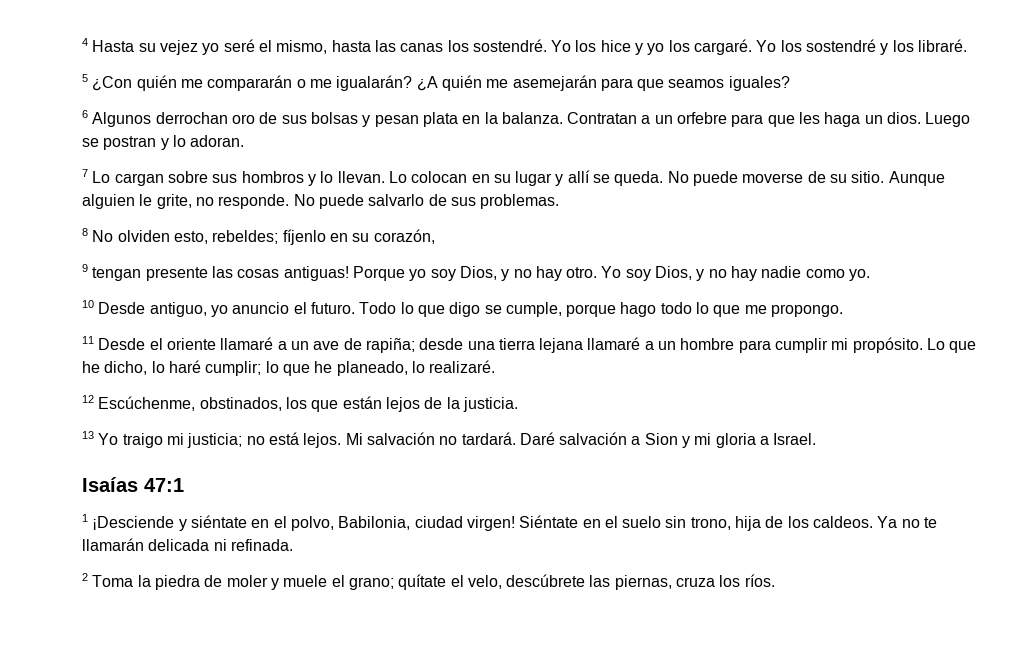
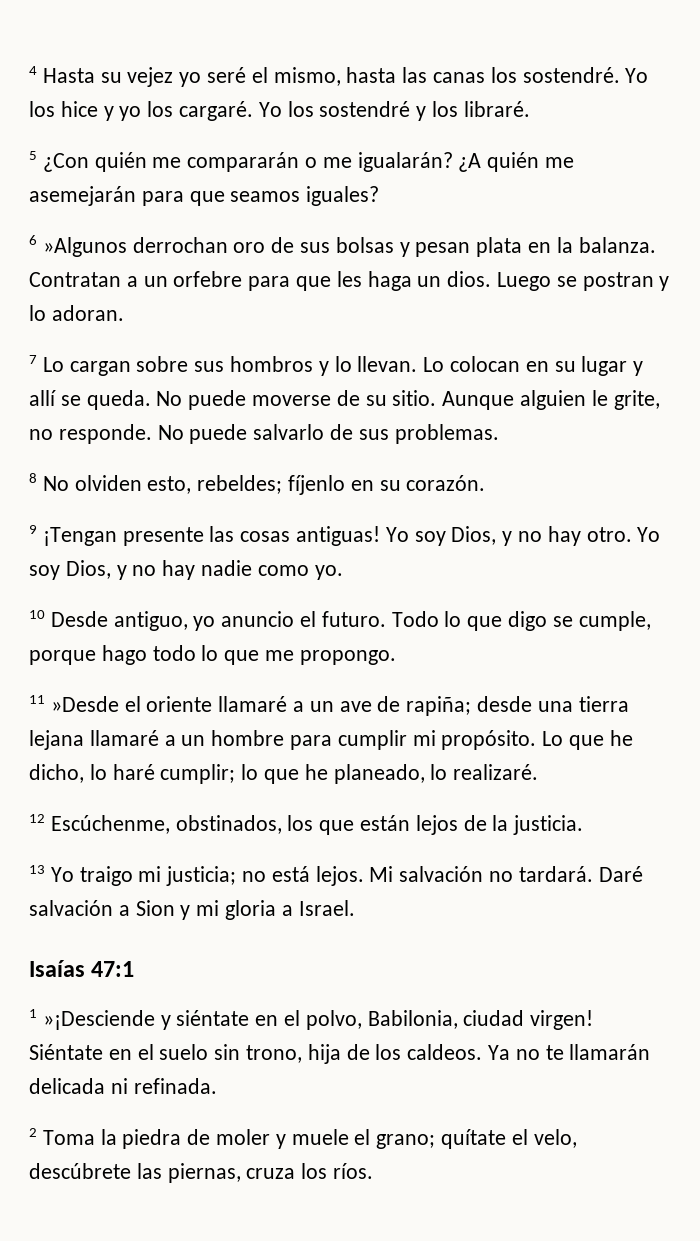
[92,112,152,127] Algunos -> [42,237,127,257] »Algunos
[373,229,435,244] corazón, -> [406,475,486,491] corazón.
[92,267,142,281] tengan -> [42,527,117,546] ¡Tengan
[352,266,427,281] Porque yo -> [385,527,409,542] Yo
[98,338,146,350] Desde -> [50,696,119,712] »Desde
[92,516,175,530] ¡Desciende -> [42,1010,155,1030] »¡Desciende

